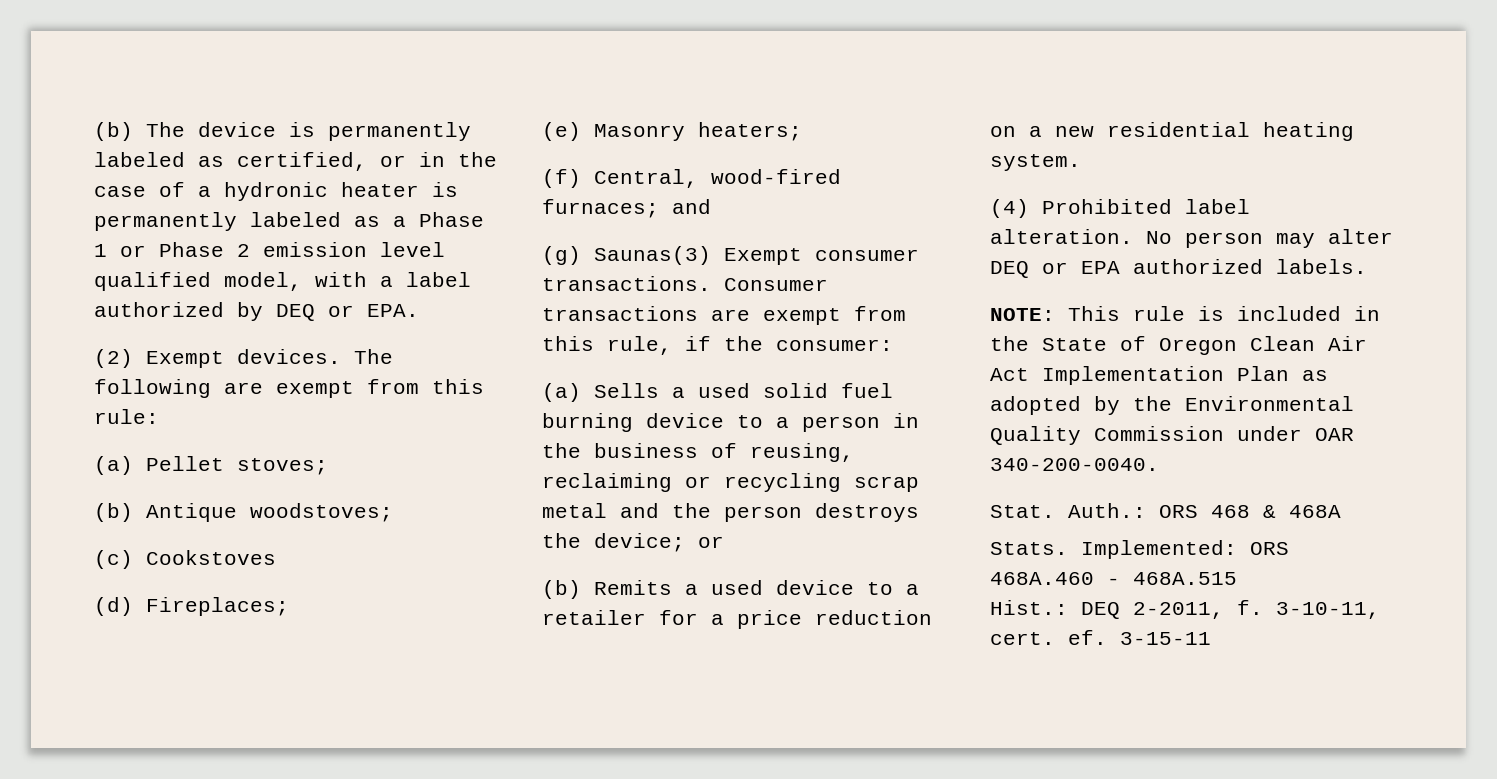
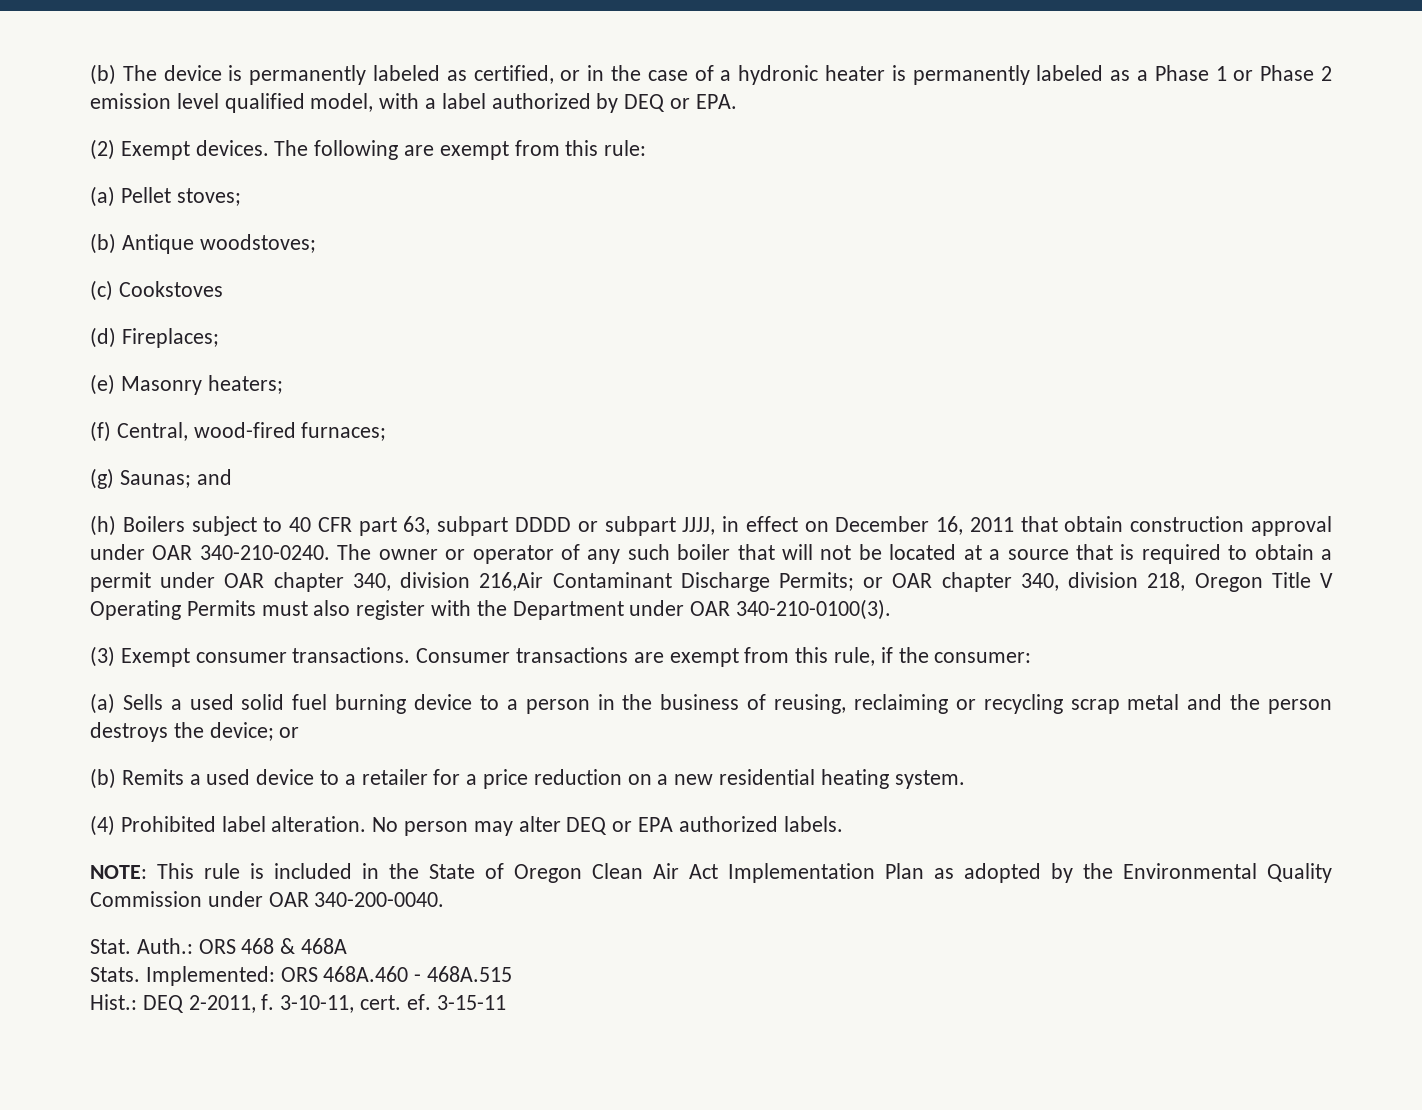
(659, 208) none -> [90,468,191,489] // (g) Saunas;
[542,246,711,265] (g) Saunas(3) -> [90,515,1332,536] [90,544,1332,564] [90,572,1333,592] [90,599,892,620] [90,646,115,667] (h) Boilers subject to 40 CFR part 63, subpart DDDD or subpart JJJJ, in effect on December 16, 2011 that obtain construction approval under OAR 340-210-0240. The owner or operator of any such boiler that will not be located at a source that is required to obtain a permit under OAR chapter 340, division 216,Air Contaminant Discharge Permits; or OAR chapter 340, division 218, Oregon Title V Operating Permits must also register with the Department under OAR 340-210-0100(3). // (3)

